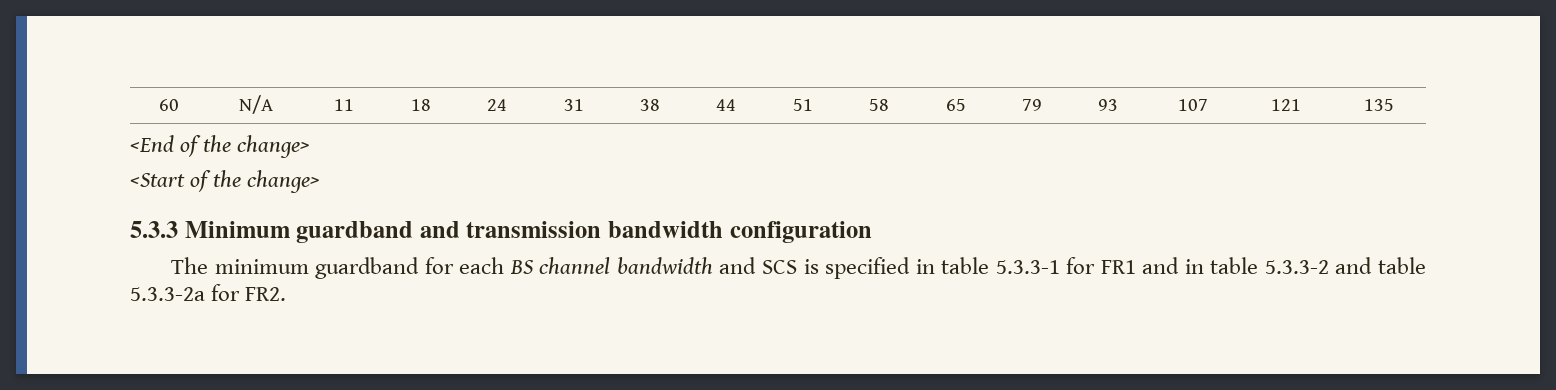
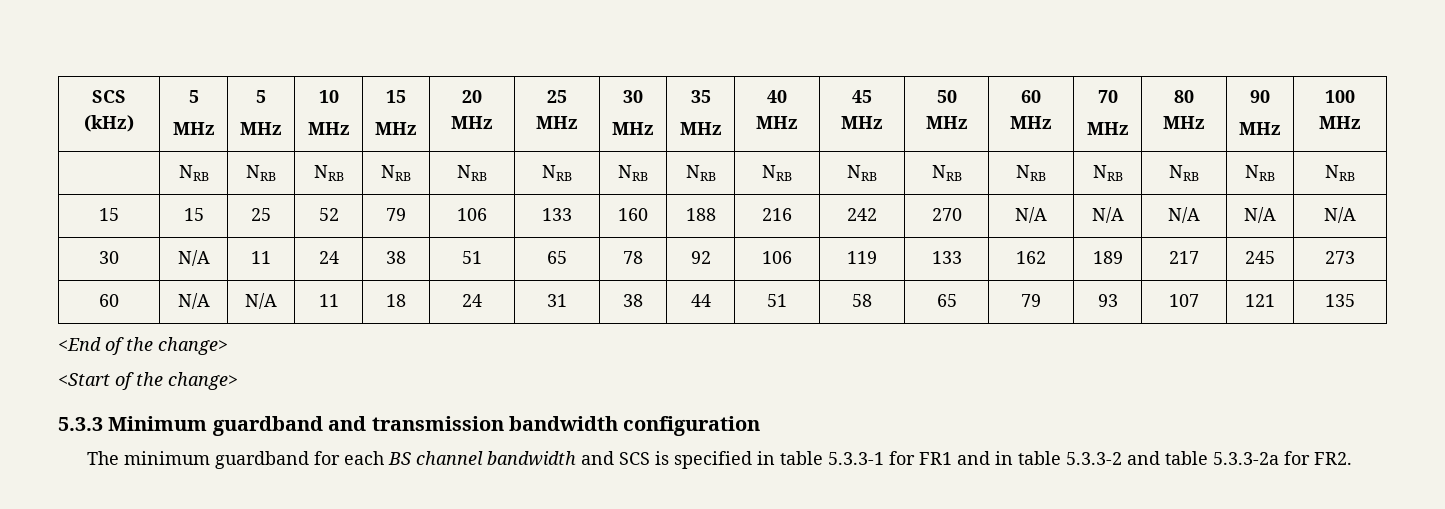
[158,99,179,111] 60 -> [92,90,126,103] [84,115,134,132] [188,90,199,103] [172,122,215,135] [256,90,266,103] [240,122,282,135] [318,90,339,103] [307,122,350,135] [386,90,406,103] [375,122,417,135] [462,90,482,103] [451,116,493,129] [547,90,567,103] [536,116,578,129] [623,90,643,103] [612,122,654,135] [690,90,711,103] [679,122,722,135] [767,90,787,103] [756,116,798,129] [852,90,872,103] [841,116,883,129] [936,90,957,103] [925,116,968,129] [1021,90,1041,103] [1010,116,1052,129] [1097,90,1118,103] [1086,122,1129,135] [1174,90,1194,103] [1163,116,1205,129] [1250,90,1270,103] [1239,122,1281,135] [1325,90,1355,103] [1319,116,1361,129] [178,165,209,181] [246,165,276,181] [313,165,344,181] [381,165,411,181] [457,165,487,181] [542,165,572,181] [618,165,648,181] [685,165,716,181] [762,165,792,181] [847,165,877,181] [931,165,962,181] [1016,165,1046,181] [1092,165,1123,181] [1169,165,1199,181] [1245,165,1275,181] [1325,165,1355,181] [99,208,119,221] [183,208,204,221] [251,208,271,221] [318,208,339,221] [386,208,406,221] [457,208,487,221] [542,208,572,221] [618,208,648,221] [685,208,716,221] [762,208,792,221] [847,208,877,221] [931,208,962,221] [1015,207,1047,223] [1091,207,1124,223] [1168,207,1200,223] [1244,207,1276,223] [1324,207,1356,223] [99,251,119,264] [177,250,210,266] [251,251,271,264] [318,251,339,264] [386,251,406,264] [462,251,482,264] [547,251,567,264] [623,251,643,264] [690,251,711,264] [762,251,792,264] [847,251,877,264] [931,251,962,264] [1016,251,1046,264] [1092,251,1123,264] [1169,251,1199,264] [1245,251,1275,264] [1325,251,1355,264] [99,294,119,307] [177,293,210,309] SCS (kHz) | 5 // MHz | 5 // MHz | 10 // MHz | 15 // MHz | 20 MHz | 25 MHz | 30 // MHz | 35 // MHz | 40 MHz | 45 MHz | 50 MHz | 60 MHz | 70 // MHz | 80 MHz | 90 // MHz | 100 MHz // | NRB | NRB | NRB | NRB | NRB | NRB | NRB | NRB | NRB | NRB | NRB | NRB | NRB | NRB | NRB | NRB // 15 | 15 | 25 | 52 | 79 | 106 | 133 | 160 | 188 | 216 | 242 | 270 | N/A | N/A | N/A | N/A | N/A // 30 | N/A | 11 | 24 | 38 | 51 | 65 | 78 | 92 | 106 | 119 | 133 | 162 | 189 | 217 | 245 | 273 // 60 | N/A

